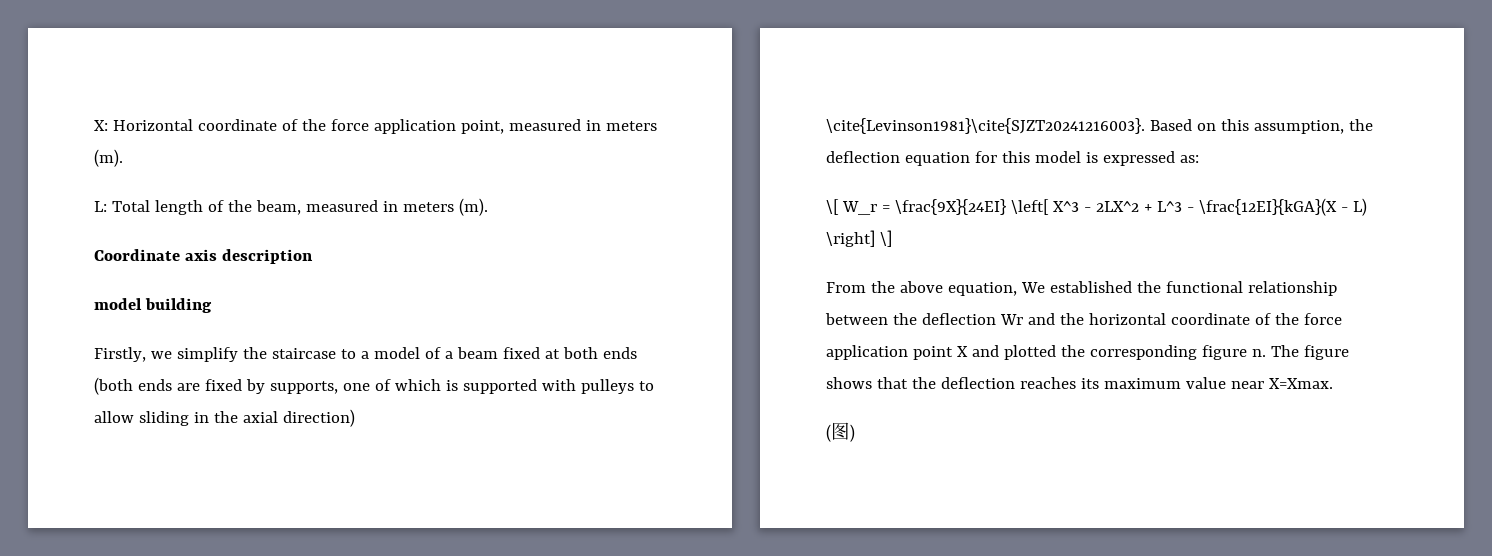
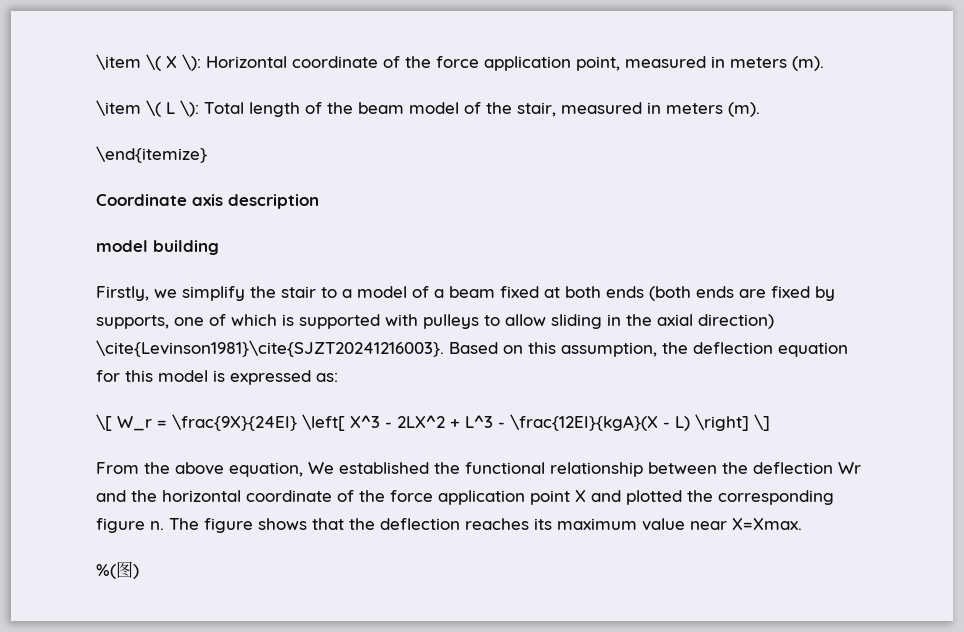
[94,120,108,131] X: -> [96,54,201,71] \item \( X \):
[94,198,488,216] L: Total length of the beam, measured in meters (m). -> [96,100,760,117] [96,146,207,163] \item \( L \): Total length of the beam model of the stair, measured in meters (m). // \end{itemize}
[271,348,336,359] staircase -> [281,286,316,298] stair
[1198,198,1337,216] \frac{12EI}{kGA}(X -> [510,414,658,431] \frac{12EI}{kgA}(X
[826,424,831,442] ( -> [96,564,116,579] %(

